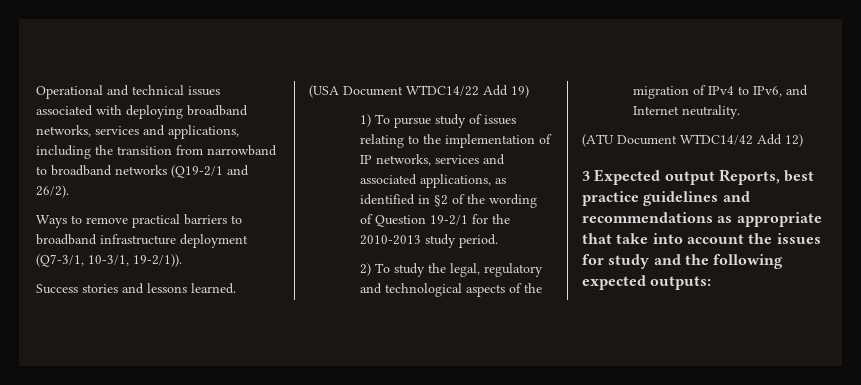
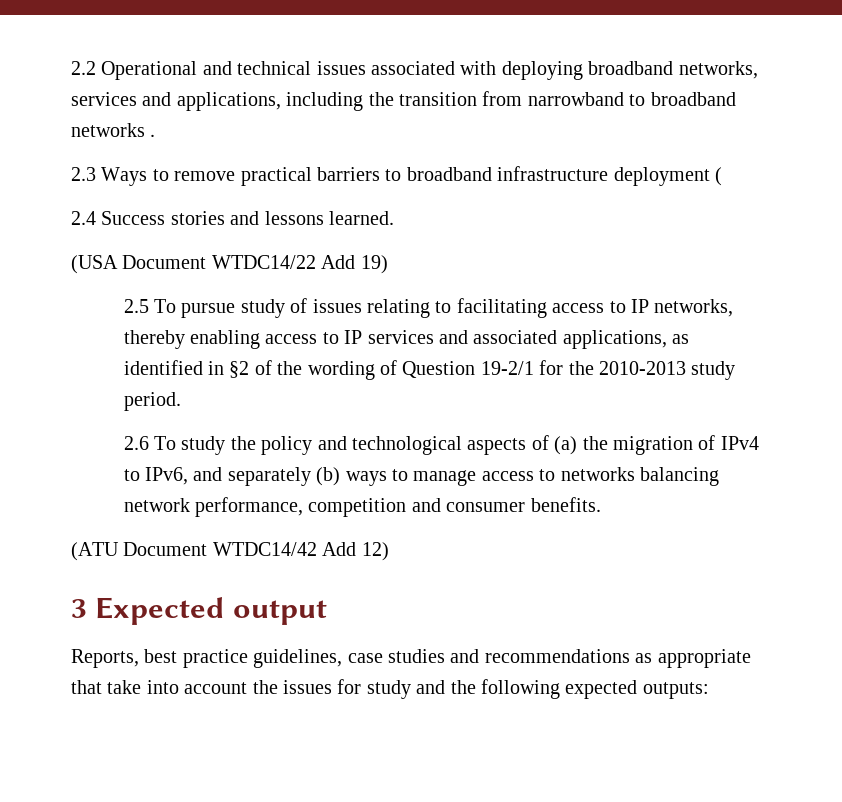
(36, 92) none -> [71,61,96,75] 2.2
[171,165,249,178] [36,185,69,198] (Q19-2/1 and 26/2). // -> [150,134,156,137] [71,167,96,181] . // 2.3
[36,254,182,267] (Q7-3/1, 10-3/1, 19-2/1)). // -> [714,167,722,186] [71,211,96,225] ( // 2.4
[360,114,372,127] 1) -> [123,299,149,313] 2.5
[423,134,553,148] [360,154,432,166] the implementation of IP networks, -> [456,298,734,318] [123,330,363,349] facilitating access to IP networks, thereby enabling access to IP
[360,263,372,276] 2) -> [123,436,149,450] 2.6
[450,263,544,277] legal, regulatory -> [261,436,313,455] policy
(523, 288) none -> [554,436,578,455] (a)
[633,105,741,119] Internet neutrality. -> [227,467,720,486] [123,497,601,517] separately (b) ways to manage access to networks balancing network performance, competition and consumer benefits.
(715, 178) none -> (327, 612) //
[643,191,719,206] guidelines -> [253,649,445,668] guidelines, case studies

